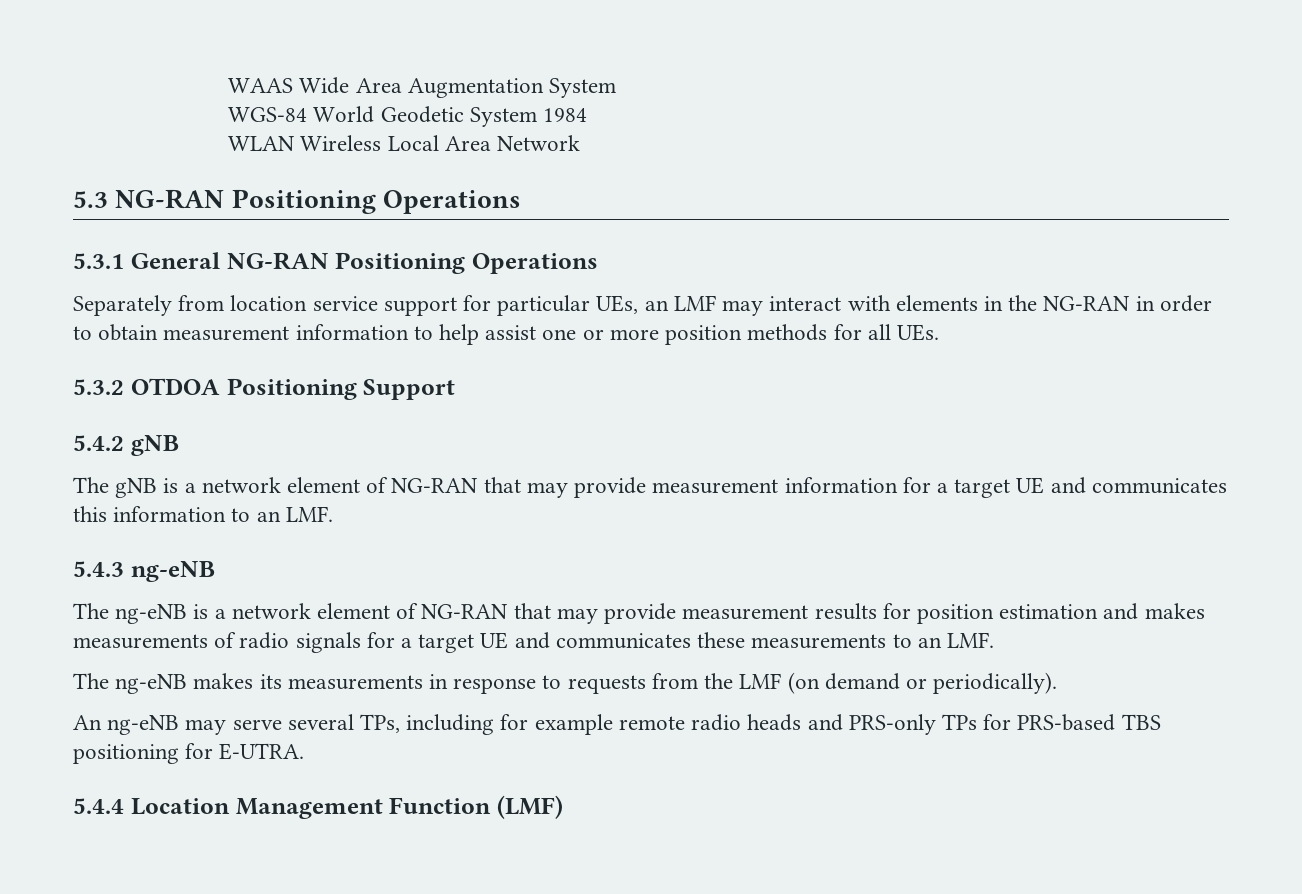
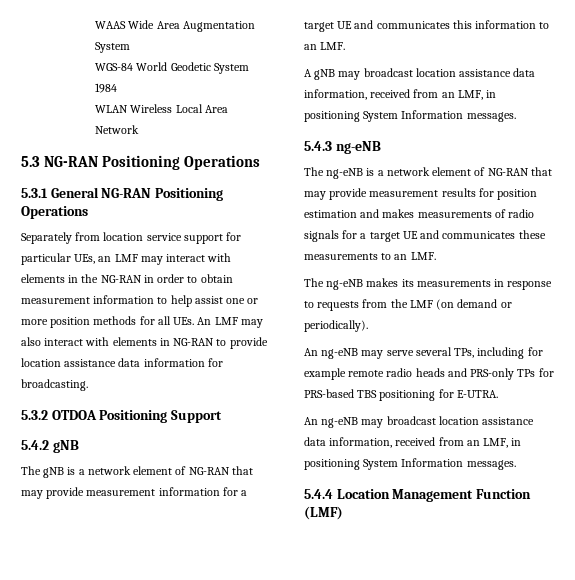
(939, 332) none -> [197,317,263,328] [21,337,268,349] [21,358,223,367] [21,379,88,391] An LMF may also interact with elements in NG-RAN to provide location assistance data information for broadcasting.
(333, 514) none -> [304,68,536,80] [304,89,497,100] [304,110,516,122] // A gNB may broadcast location assistance data information, received from an LMF, in positioning System Information messages.
(305, 751) none -> [304,416,535,428] [304,437,522,448] [304,458,516,470] // An ng-eNB may broadcast location assistance data information, received from an LMF, in positioning System Information messages.

